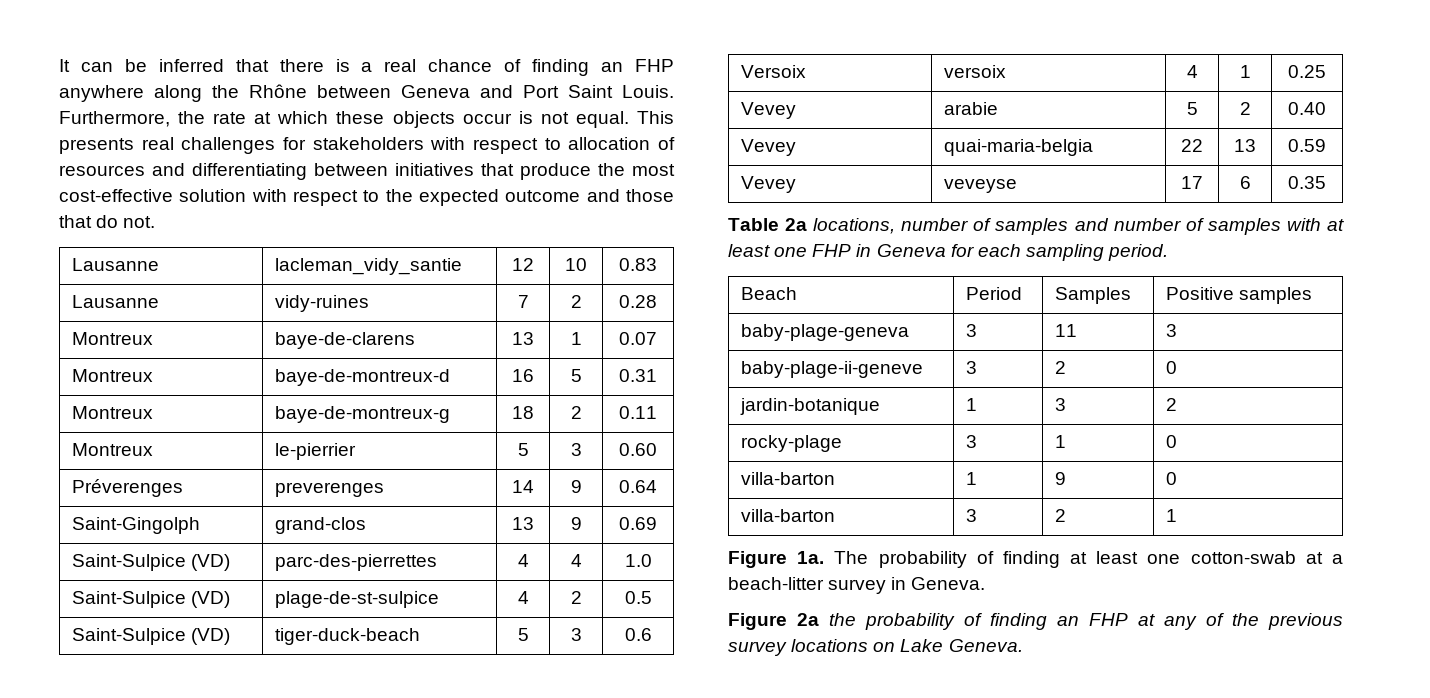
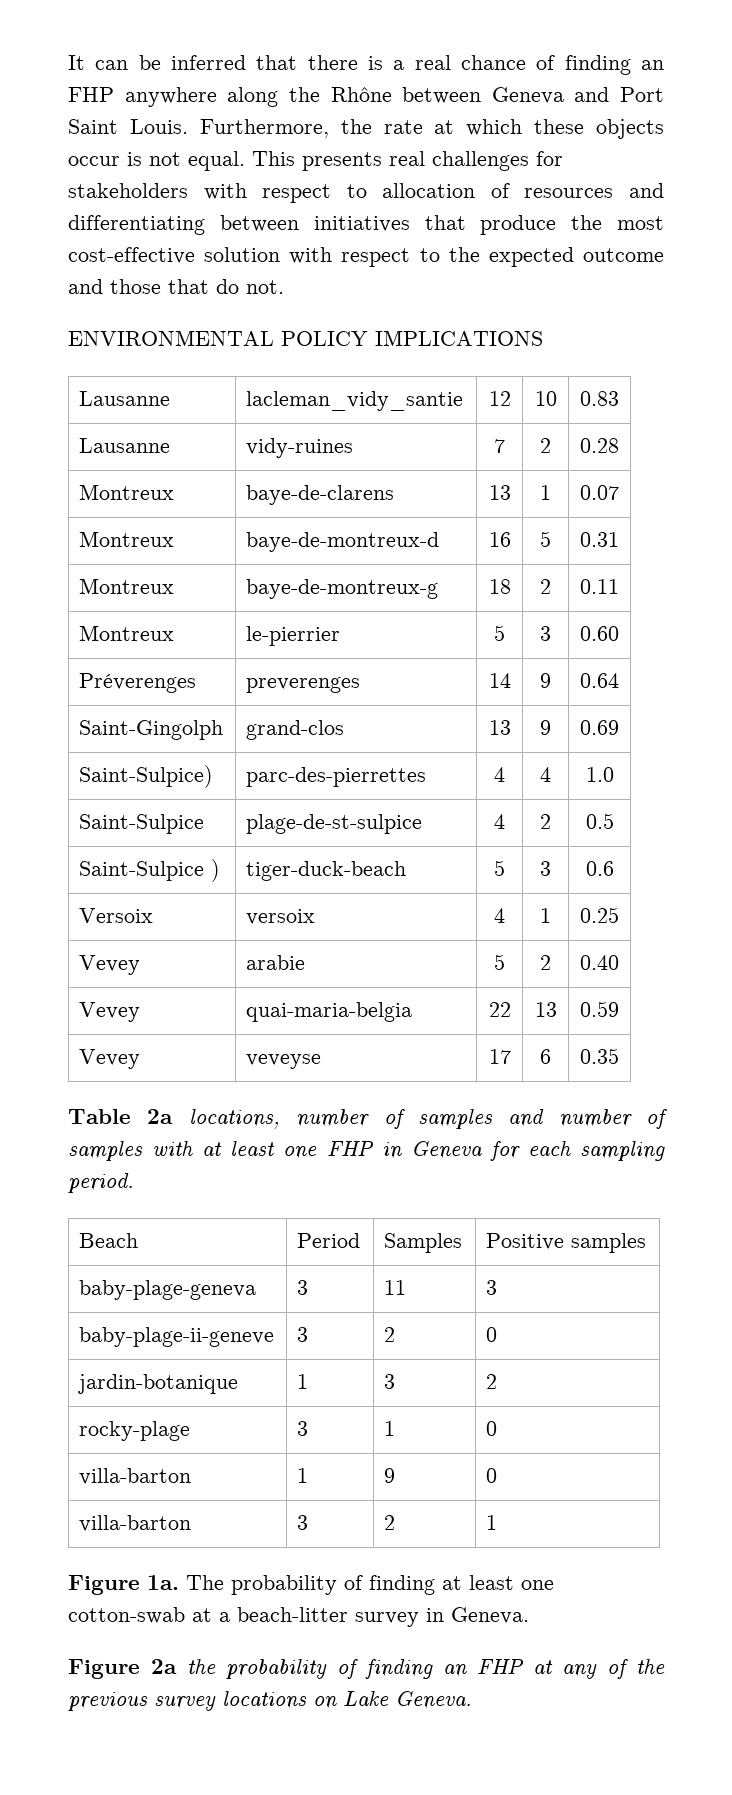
(156, 222) none -> [68,330,543,346] // ENVIRONMENTAL POLICY IMPLICATIONS
[71,554,230,571] Saint-Sulpice (VD) -> [79,765,214,788] Saint-Sulpice)
[190,591,230,608] (VD) -> (205, 824) none
[190,628,230,645] (VD) -> [211,859,221,882] )

